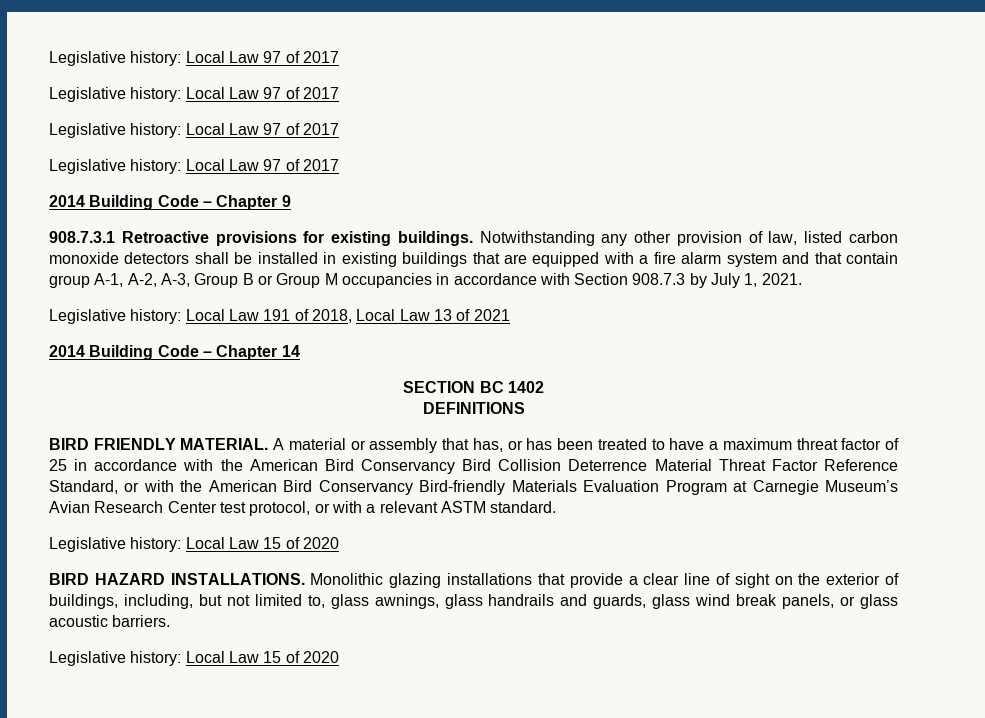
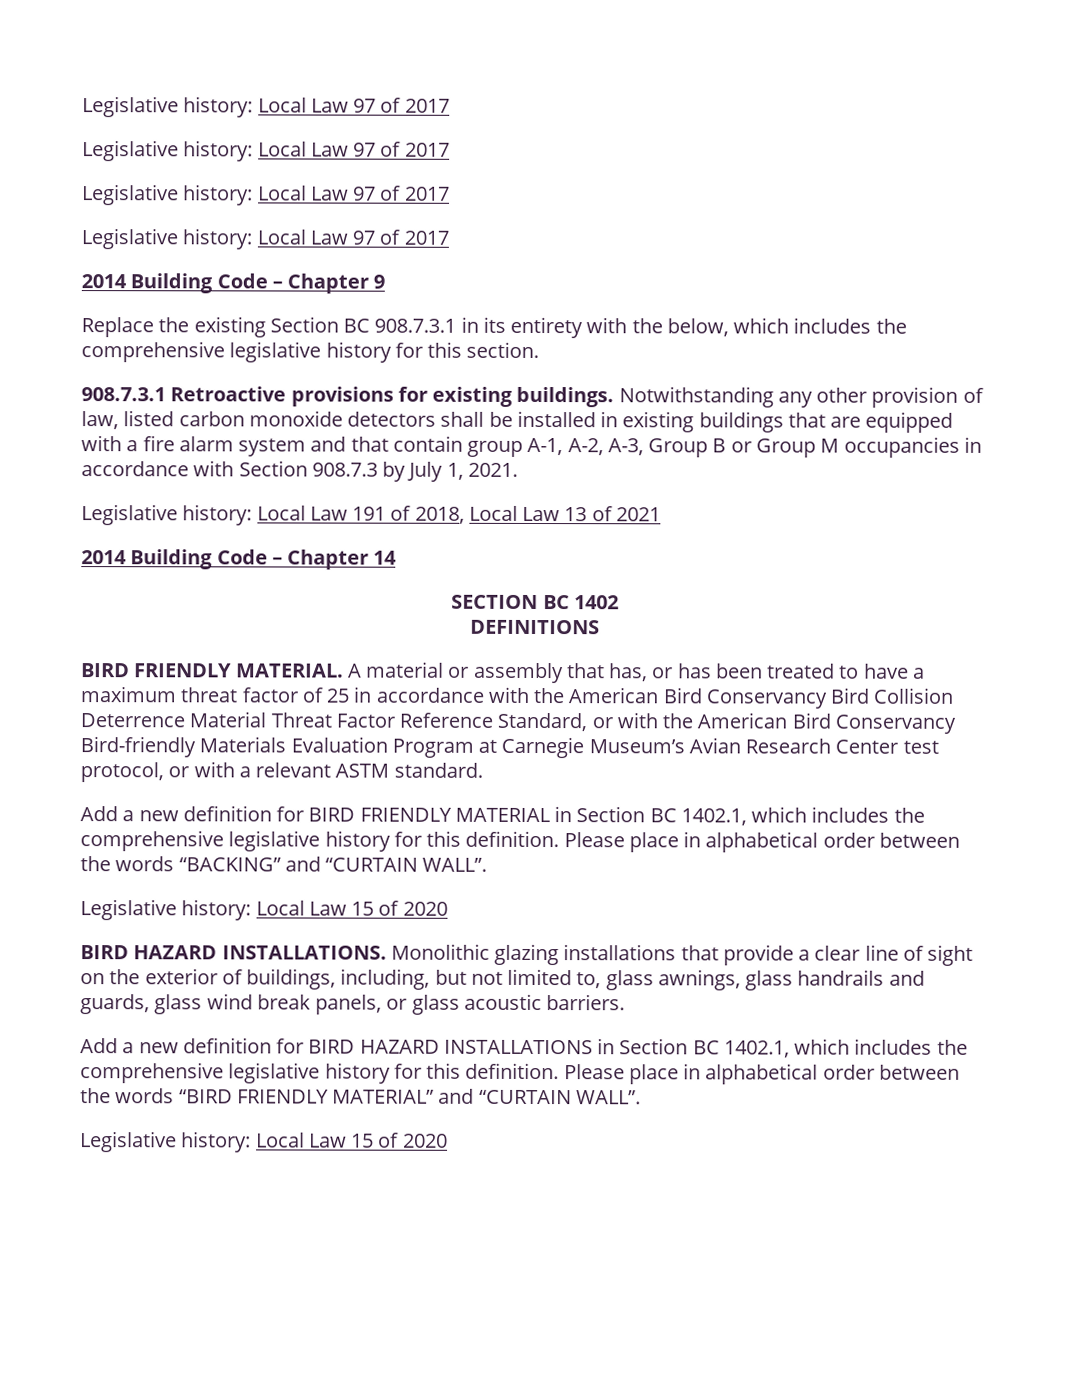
(291, 201) none -> [81,316,907,339] [81,341,540,363] // Replace the existing Section BC 908.7.3.1 in its entirety with the below, which includes the comprehensive legislative history for this section.
(557, 507) none -> [80,805,925,826] [80,830,960,853] [80,856,488,872] // Add a new definition for BIRD FRIENDLY MATERIAL in Section BC 1402.1, which includes the comprehensive legislative history for this definition. Please place in alphabetical order between the words “BACKING” and “CURTAIN WALL”.
(171, 621) none -> [80,1037,968,1058] [80,1062,960,1085] [80,1088,641,1105] // Add a new definition for BIRD HAZARD INSTALLATIONS in Section BC 1402.1, which includes the comprehensive legislative history for this definition. Please place in alphabetical order between the words “BIRD FRIENDLY MATERIAL” and “CURTAIN WALL”.

